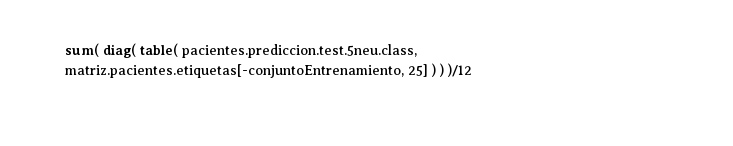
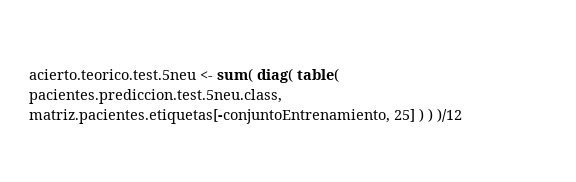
(65, 50) none -> [29,69,213,80] acierto.teorico.test.5neu <-

